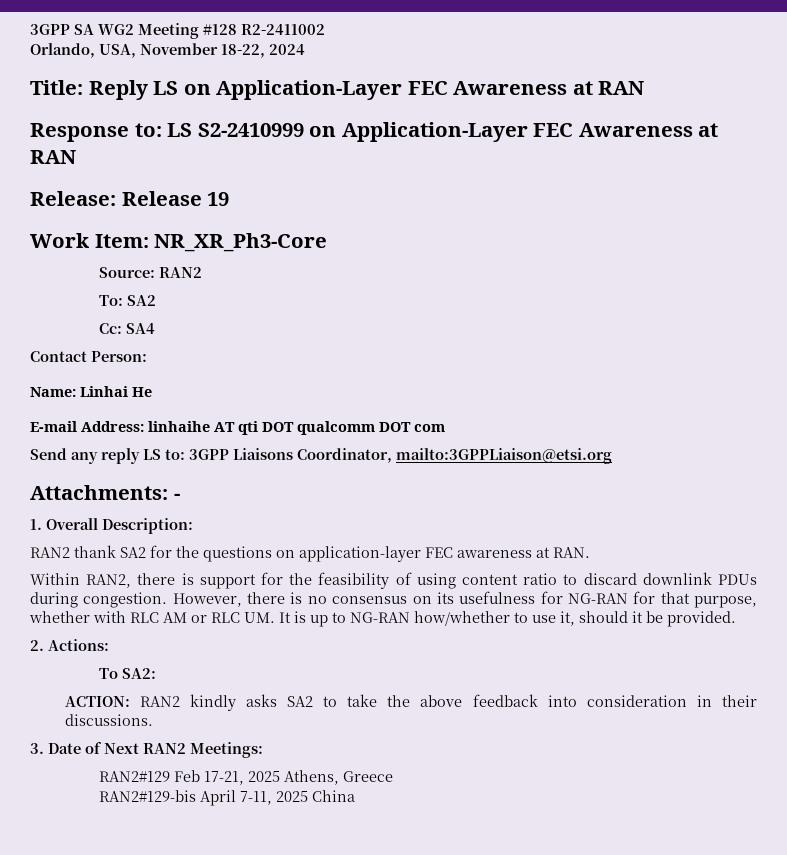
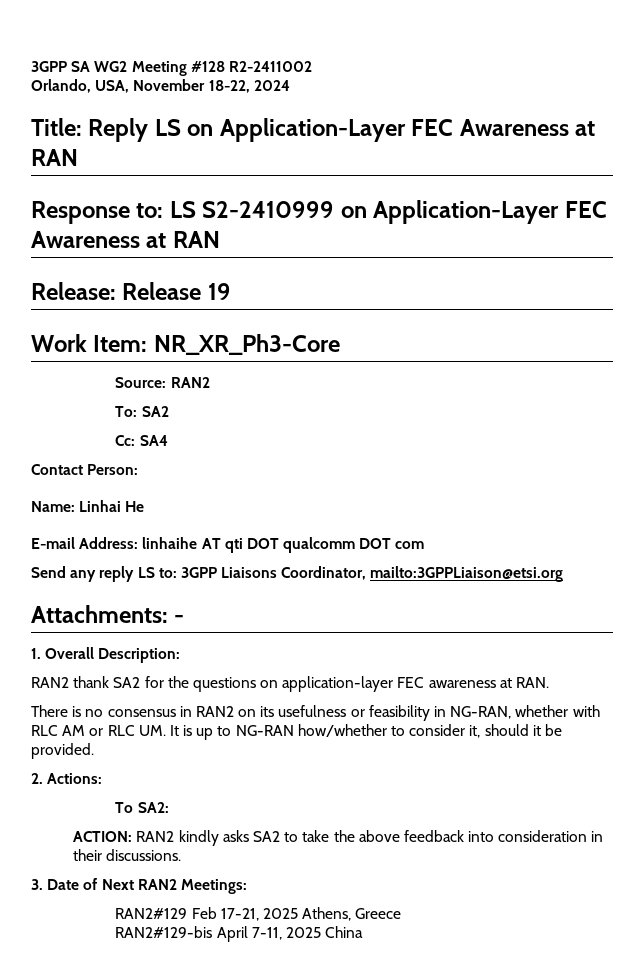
[30,572,758,589] [30,592,286,608] Within RAN2, there is support for the feasibility of using content ratio to discard downlink PDUs during congestion. However, there -> [31,705,68,717] There
(408, 600) none -> [179,706,234,717] in RAN2
[540,591,757,608] for NG-RAN for that purpose, -> [350,705,512,721] or feasibility in NG-RAN,
[532,615,556,623] use -> [409,724,466,736] consider

